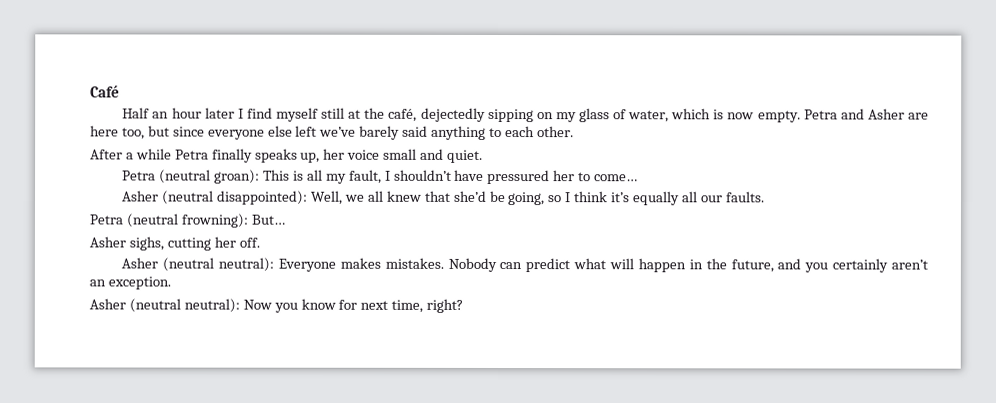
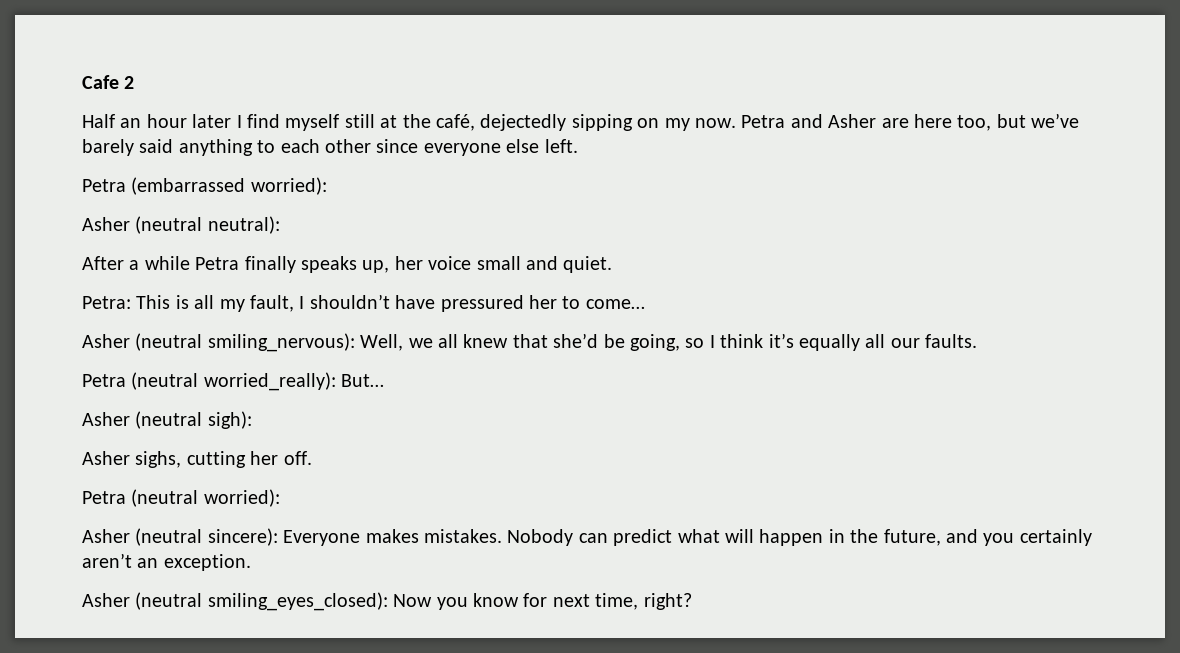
[90,85,120,98] Café -> [82,75,135,89] Cafe 2
[578,108,801,123] glass of water, which is now empty. -> [694,118,736,128] now.
[172,125,318,140] since everyone else left -> (1026, 121) none
[536,126,574,138] other. -> [325,139,578,156] [82,177,327,195] [82,216,280,234] other since everyone else left. // Petra (embarrassed worried): // Asher (neutral neutral):
[122,169,261,184] Petra (neutral groan): -> [82,296,131,309] Petra:
[216,190,309,205] disappointed): -> [207,333,355,352] smiling_nervous):
[180,213,248,228] frowning): -> [203,372,336,391] worried_really):
(285, 219) none -> [82,411,252,429] // Asher (neutral sigh):
[121,257,275,272] // Asher (neutral neutral): -> [82,489,280,507] [82,528,278,546] // Petra (neutral worried): // Asher (neutral sincere):
[183,298,240,313] neutral): -> [207,592,388,611] smiling_eyes_closed):

